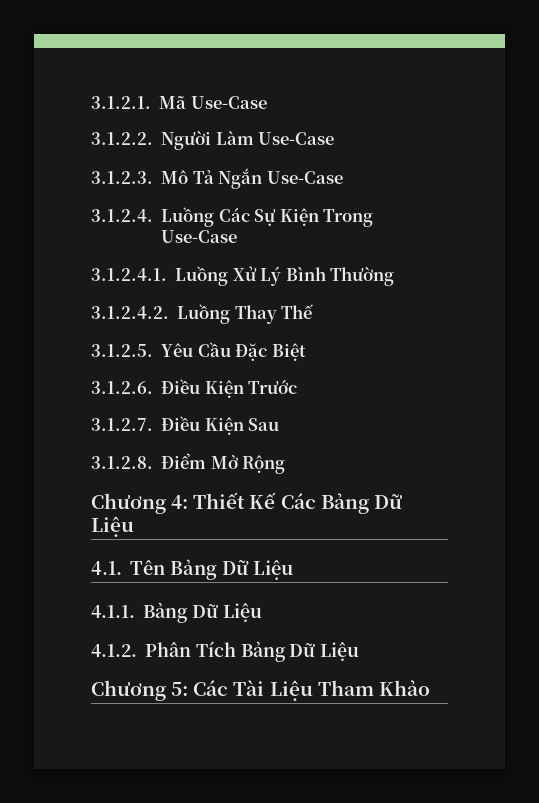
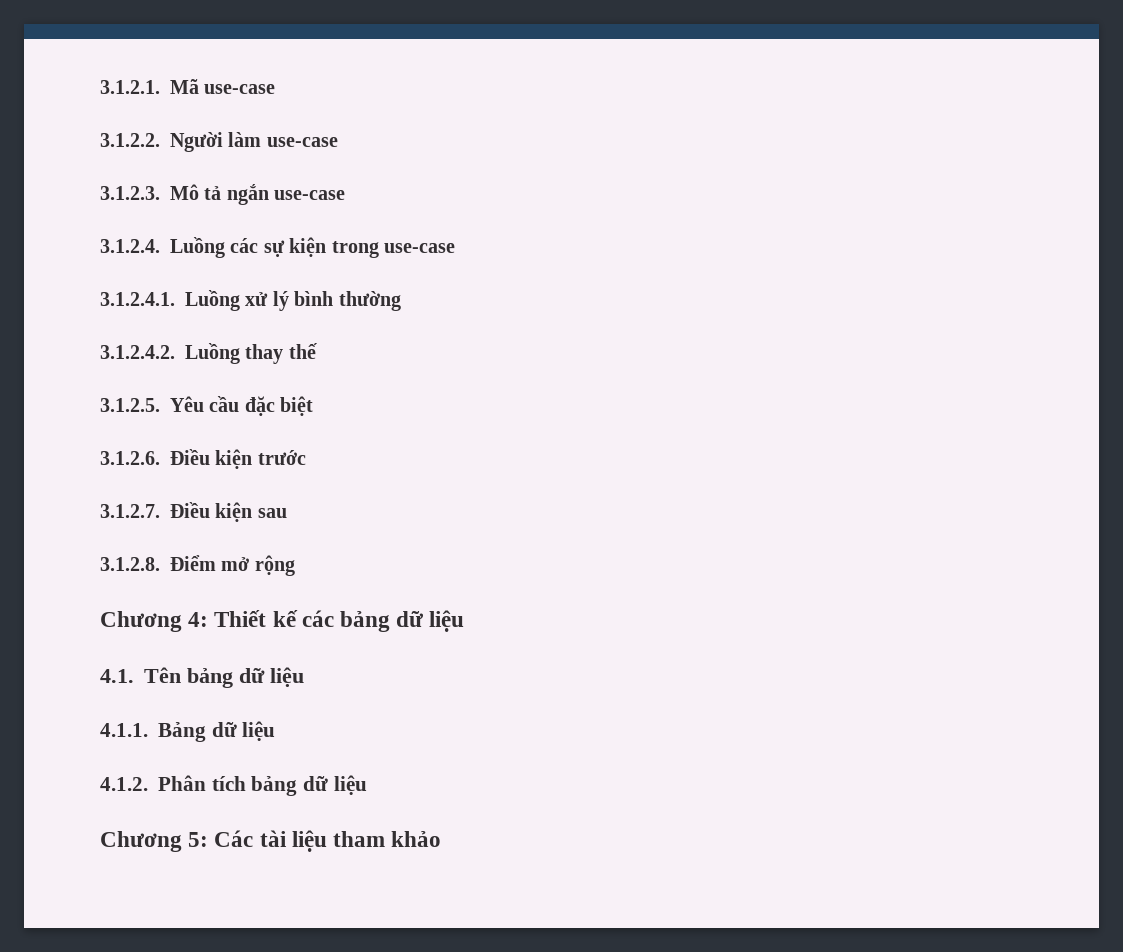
[190,96,267,109] Use-Case -> [204,84,276,94] use-case
[215,131,335,145] Làm Use-Case -> [228,132,338,147] làm use-case
[192,168,343,189] Tả Ngắn Use-Case -> [204,184,346,205] tả ngắn use-case
[218,208,374,227] [161,230,238,243] [91,266,395,286] Các Sự Kiện Trong Use-Case // 3.1.2.4.1. Luồng Xử Lý Bình Thường -> [230,237,455,258] [100,290,401,311] các sự kiện trong use-case // 3.1.2.4.1. Luồng xử lý bình thường
[234,304,314,324] Thay Thế -> [245,343,317,364] thay thế
[197,342,306,361] Cầu Đặc Biệt -> [209,396,314,416] cầu đặc biệt
[204,380,298,398] Kiện Trước -> [215,449,306,469] kiện trước
[204,417,280,435] Kiện Sau -> [215,502,287,522] kiện sau
[210,454,286,474] Mở Rộng -> [221,555,295,576] mở rộng
[249,492,403,514] [91,516,134,537] Kế Các Bảng Dữ Liệu -> [272,610,465,632] kế các bảng dữ liệu
[170,559,294,580] Bảng Dữ Liệu -> [187,667,304,688] bảng dữ liệu
[191,603,262,622] Dữ Liệu -> [211,721,276,741] dữ liệu
[195,641,360,662] Tích Bảng Dữ Liệu -> [211,775,367,796] tích bảng dữ liệu
[233,680,430,701] Tài Liệu Tham Khảo -> [259,830,442,852] tài liệu tham khảo

